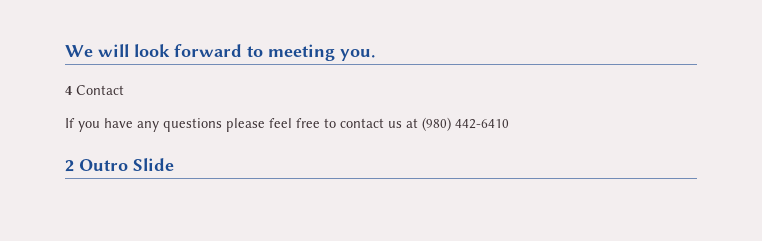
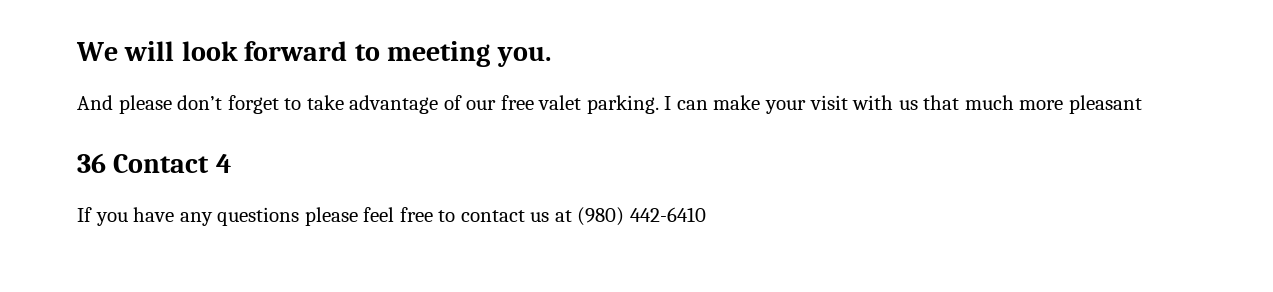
(375, 55) none -> [77,95,1142,114] [77,153,210,173] And please don’t forget to take advantage of our free valet parking. I can make your visit with us that much more pleasant // 36 Contact
[76,85,124,95] Contact -> (231, 163) none
[65,158,174,172] // 2 Outro Slide -> (706, 214) none

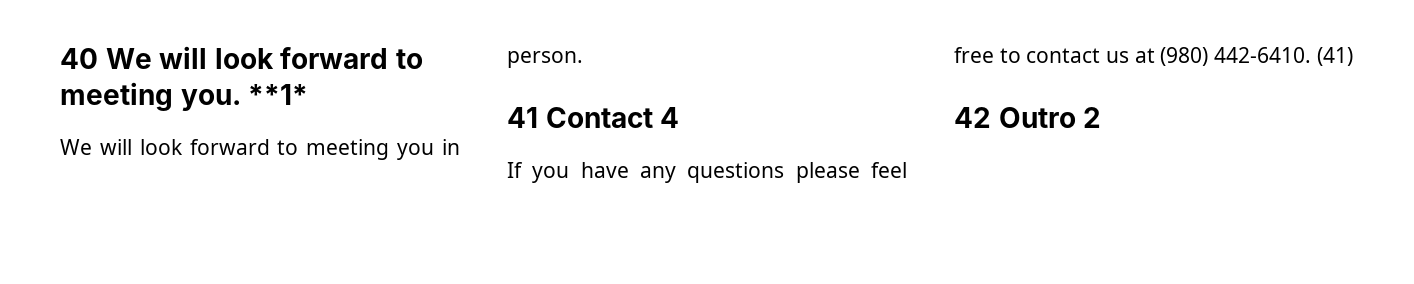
(76, 51) none -> [60,48,98,69] 40
[77,95,1142,114] [77,153,106,173] // And please don’t forget to take advantage of our free valet parking. I can make your visit with us that much more pleasant // 36 -> [248,84,309,105] [60,139,460,160] [507,51,583,68] [507,107,538,128] **1* // We will look forward to meeting you in person. // 41
[629,207,706,222] 442-6410 -> [1214,47,1353,66] [954,107,1102,128] 442-6410. (41) // 42 Outro 2

